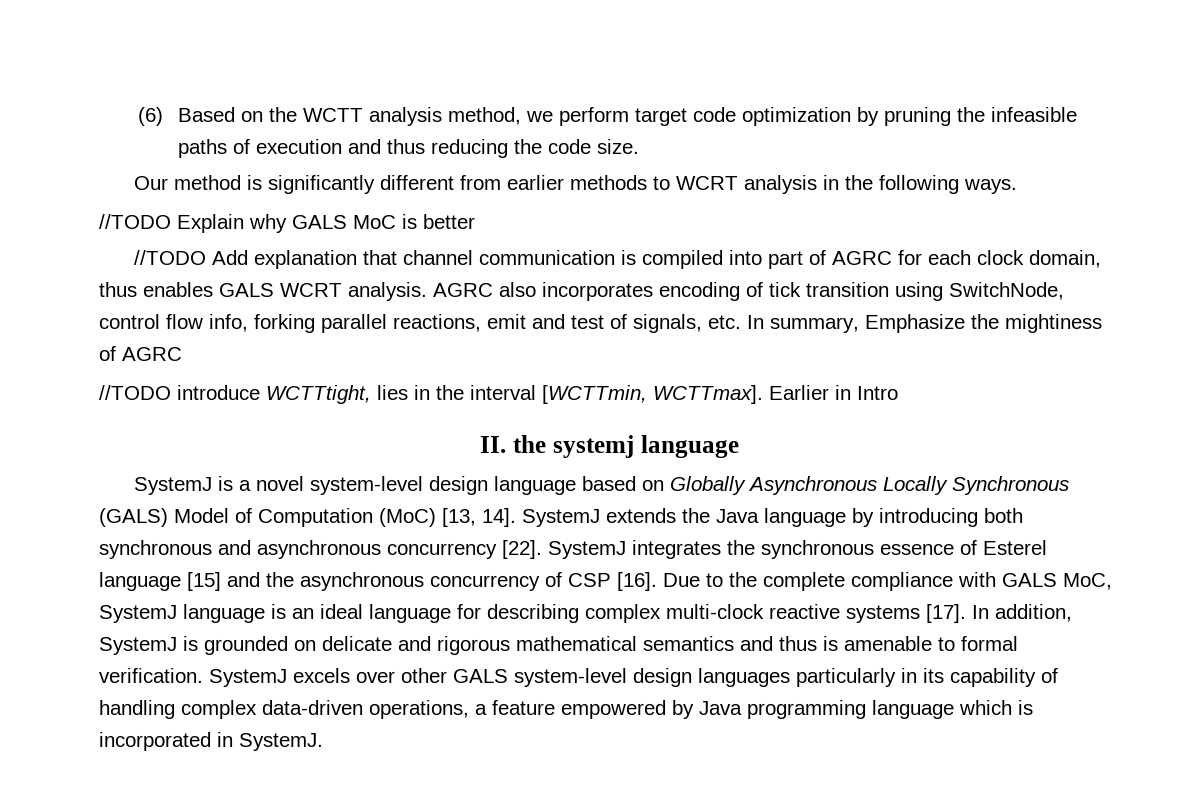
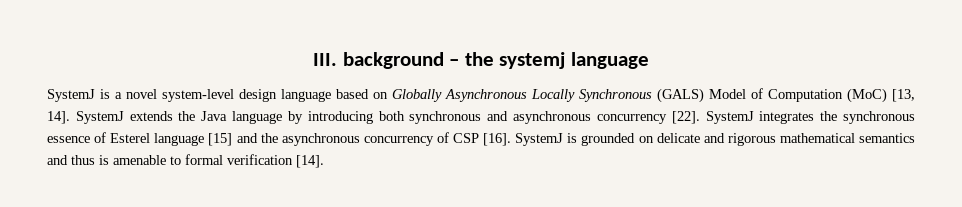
[138,107,1077,126] [177,139,639,158] [134,175,1018,194] [99,214,475,233] [134,250,1102,269] [99,282,1064,301] [99,314,1102,333] [99,346,182,361] [99,385,898,404] [480,436,507,453] (6) Based on the WCTT analysis method, we perform target code optimization by pruning the infeasible paths of execution and thus reducing the code size. // Our method is significantly different from earlier methods to WCRT analysis in the following ways. // //TODO Explain why GALS MoC is better // //TODO Add explanation that channel communication is compiled into part of AGRC for each clock domain, thus enables GALS WCRT analysis. AGRC also incorporates encoding of tick transition using SwitchNode, control flow info, forking parallel reactions, emit and test of signals, etc. In summary, Emphasize the mightiness of AGRC // //TODO introduce WCTTtight, lies in the interval [WCTTmin, WCTTmax]. Earlier in Intro // II. -> [313,52,460,69] III. background –
[663,572,1112,591] [99,604,1072,623] Due to the complete compliance with GALS MoC, SystemJ language is an ideal language for describing complex multi-clock reactive systems [17]. In addition, -> (512, 139) none
[99,668,1058,687] [99,700,1033,719] [99,732,323,751] verification. SystemJ excels over other GALS system-level design languages particularly in its capability of handling complex data-driven operations, a feature empowered by Java programming language which is incorporated in SystemJ. -> [227,154,324,168] verification [14].

